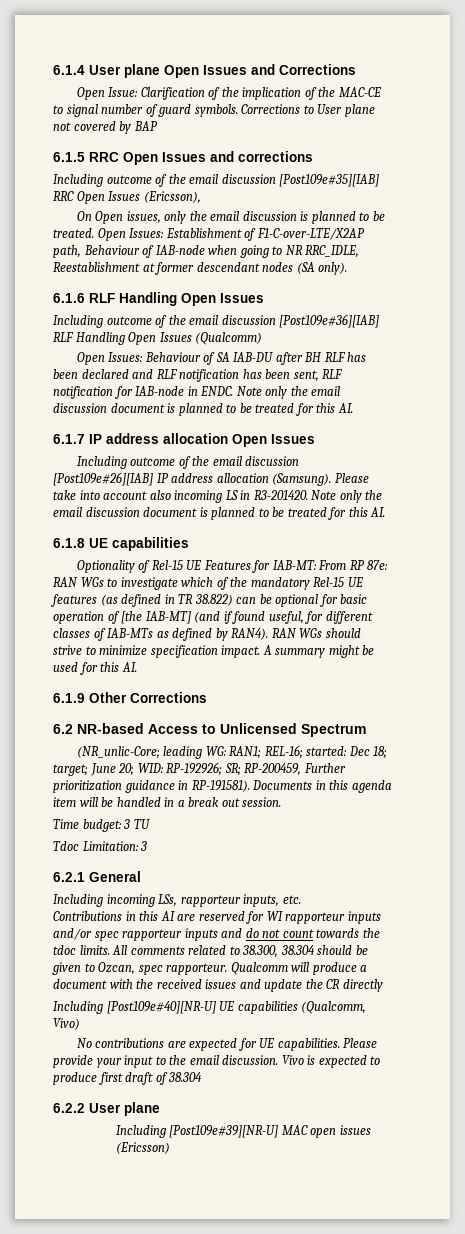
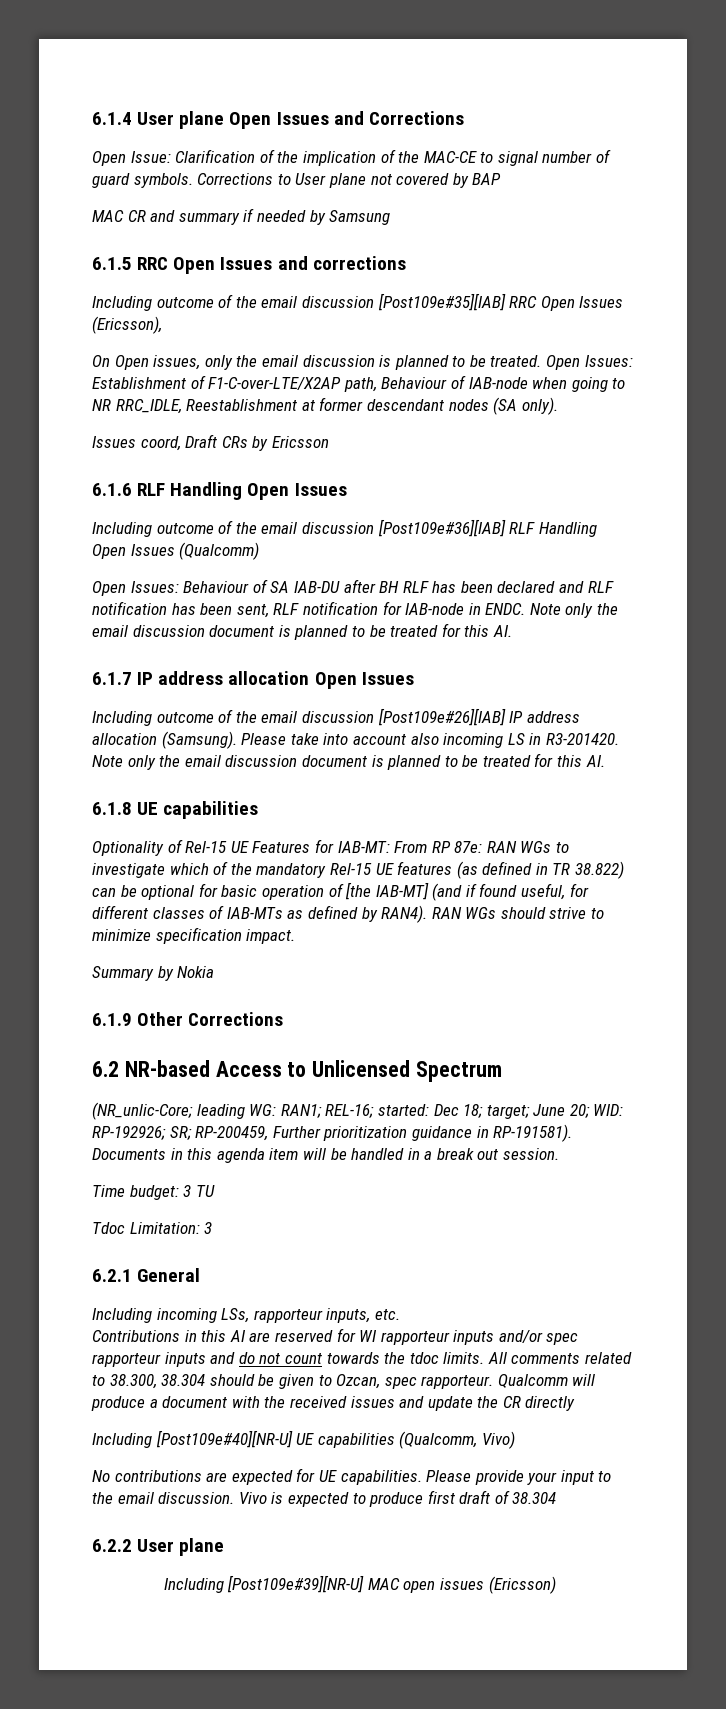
(158, 126) none -> [92,208,391,225] // MAC CR and summary if needed by Samsung
(348, 268) none -> [92,434,329,451] // Issues coord, Draft CRs by Ericsson
[262,645,375,658] [53,662,137,675] A summary might be used for this AI. -> [92,966,215,981] // Summary by Nokia

